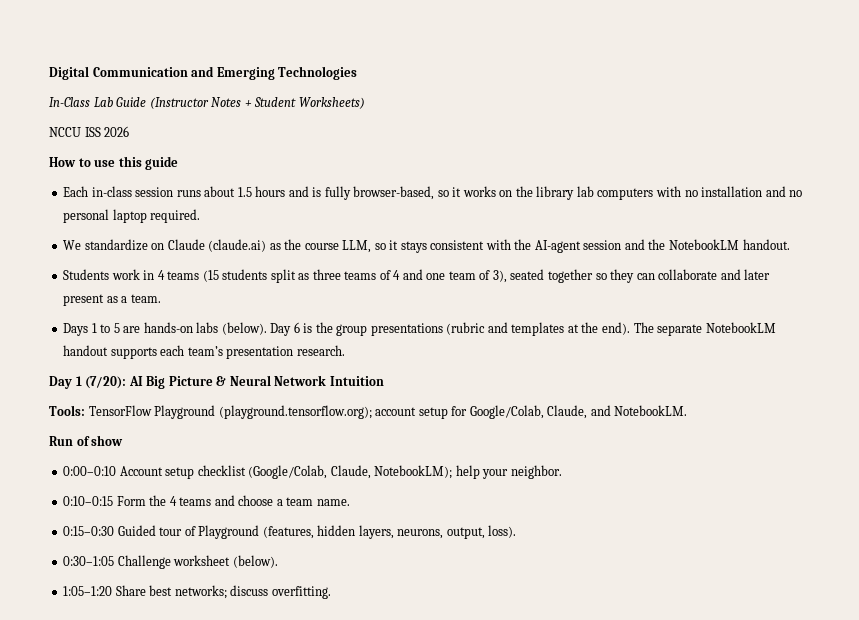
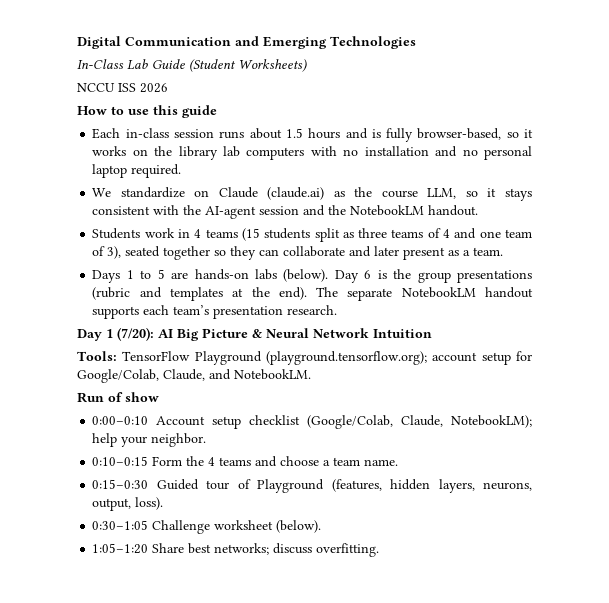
[149,97,297,109] (Instructor Notes + Student -> [189,59,236,72] (Student

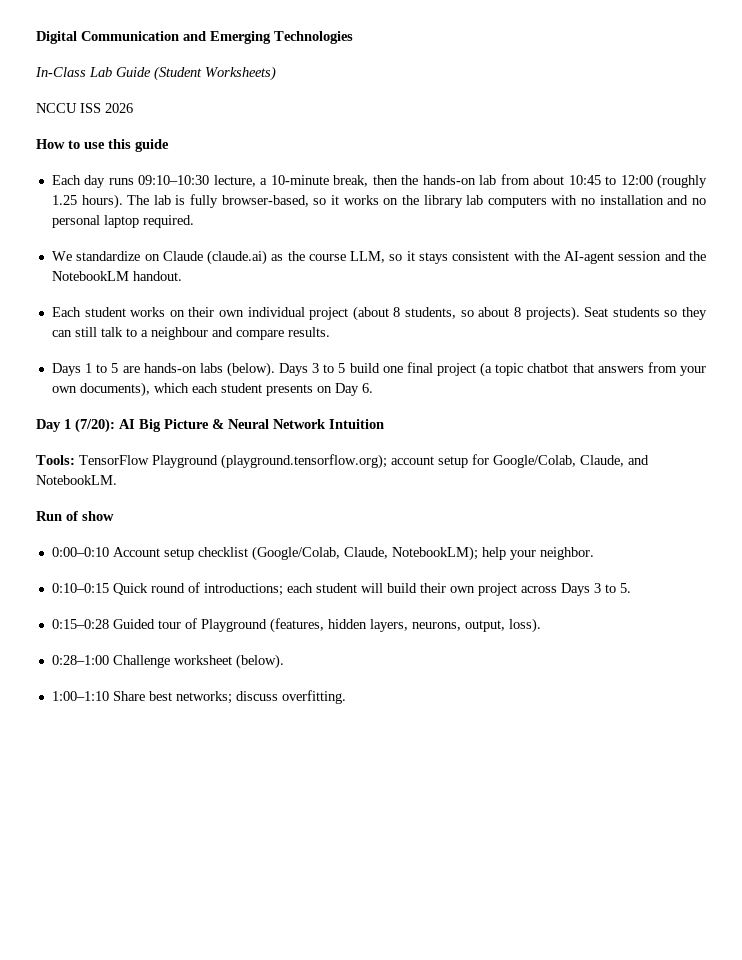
[125,128,368,139] in-class session runs about 1.5 hours and -> [84,174,708,189] [51,194,171,209] day runs 09:10–10:30 lecture, a 10-minute break, then the hands-on lab from about 10:45 to 12:00 (roughly 1.25 hours). The lab
[92,228,533,242] [92,246,504,260] Students work in 4 teams (15 students split as three teams of 4 and one team of 3), seated together so they can collaborate and later present as a team. -> [51,306,708,321] [51,327,330,340] Each student works on their own individual project (about 8 students, so about 8 projects). Seat students so they can still talk to a neighbour and compare results.
[334,269,532,283] [92,287,533,301] [92,305,338,319] Day 6 is the group presentations (rubric and templates at the end). The separate NotebookLM handout supports each team’s presentation research. -> [279,362,706,377] [51,382,373,397] Days 3 to 5 build one final project (a topic chatbot that answers from your own documents), which each student presents on Day 6.
[152,456,399,467] [92,479,149,489] Form the 4 teams and choose a team name. // 0:15–0:30 -> [112,582,631,596] [51,619,109,629] Quick round of introductions; each student will build their own project across Days 3 to 5. // 0:15–0:28
[92,520,149,530] 0:30–1:05 -> [51,655,109,665] 0:28–1:00
[92,543,149,554] 1:05–1:20 -> [51,691,109,701] 1:00–1:10

